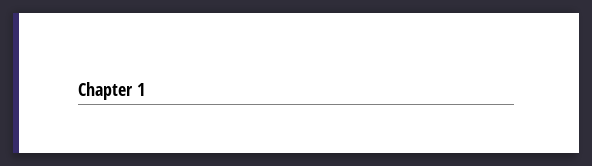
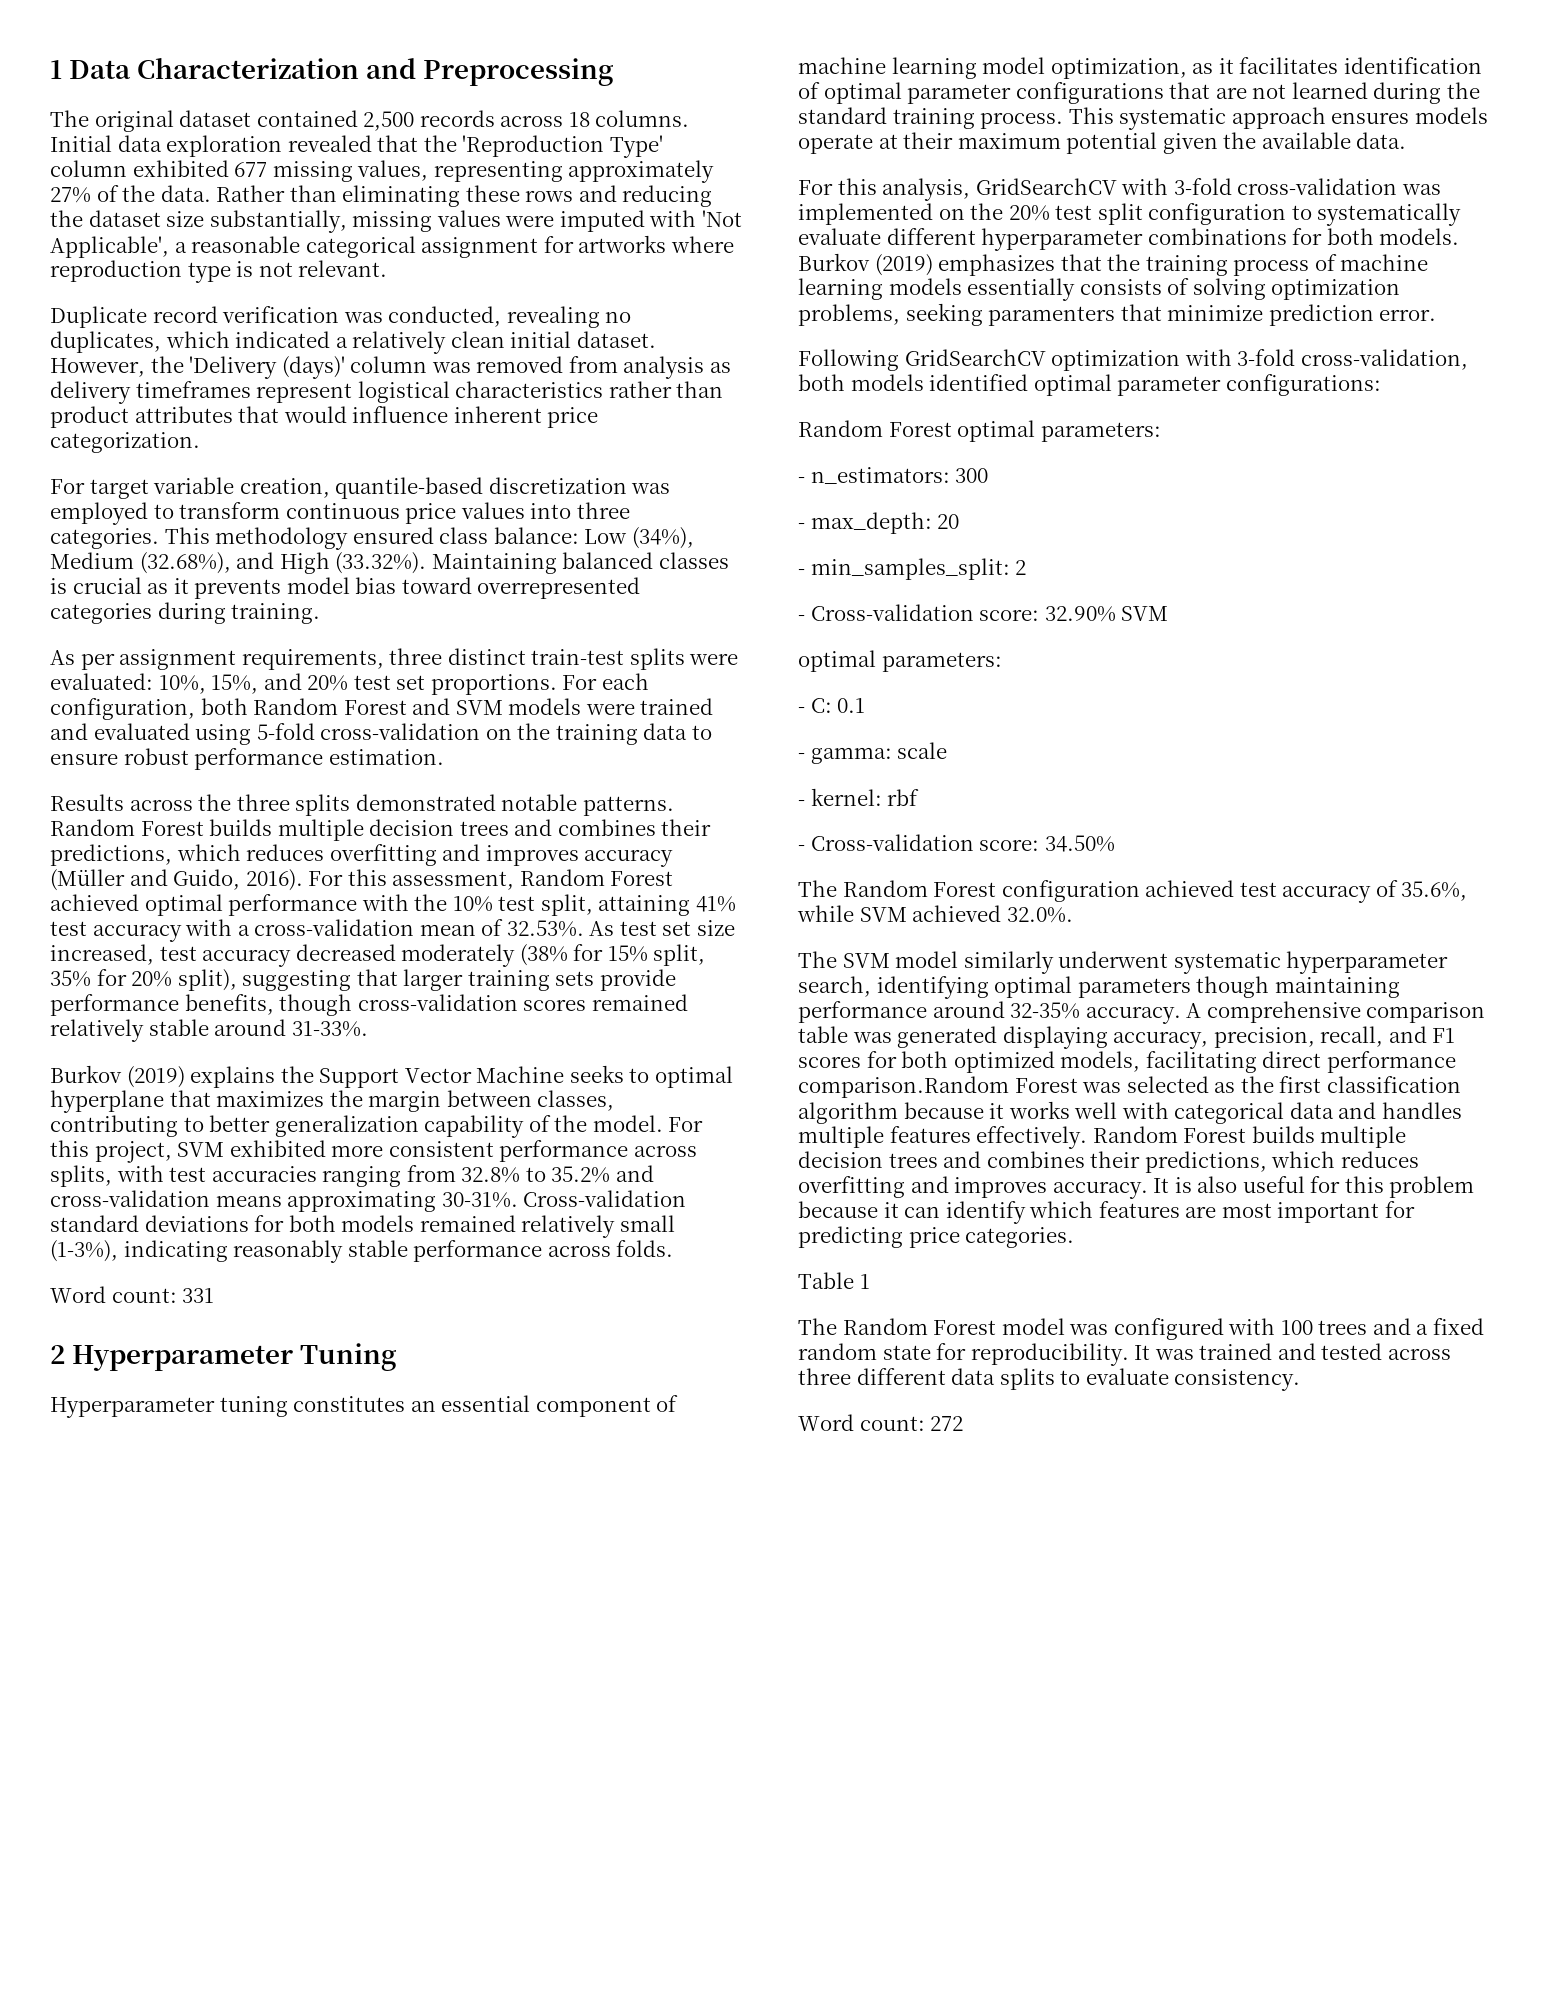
[78,82,145,100] Chapter 1 -> [50,58,615,86] [50,110,690,132] [50,135,663,158] [50,160,715,183] [50,185,713,207] [50,210,742,233] [50,235,734,258] [50,260,388,283] [50,306,632,328] [50,331,656,354] [50,356,731,379] [50,381,724,404] [50,406,599,428] [50,432,200,453] [50,477,671,499] [50,502,630,525] [50,527,694,550] [50,552,729,574] [50,577,641,599] [50,602,321,624] [50,648,739,670] [50,673,649,695] [50,698,714,720] [50,723,712,745] [50,748,444,770] [50,794,674,816] [50,819,712,841] [50,844,674,867] [50,869,674,891] [50,894,736,916] [50,919,735,942] [50,944,706,967] [50,969,676,991] [50,994,688,1016] [50,1019,368,1042] [50,1065,733,1088] [50,1090,615,1113] [50,1115,704,1138] [50,1140,697,1163] [50,1165,654,1187] [50,1190,687,1212] [50,1215,675,1238] [50,1240,674,1263] [50,1286,215,1303] [50,1343,398,1371] [50,1395,679,1418] [798,57,1482,79] [798,82,1480,104] [798,107,1488,130] [798,132,1407,154] [798,178,1441,201] [798,203,1462,226] [798,228,1460,251] [798,253,1429,276] [798,278,1401,301] [798,303,1437,326] [798,349,1468,371] [798,374,1381,396] [798,420,1161,442] [798,467,989,484] [798,512,960,534] [798,558,1027,580] [798,604,1169,622] [798,650,1002,672] [798,698,866,713] [798,742,948,764] [798,788,920,806] [798,834,1115,852] [798,880,1468,903] [797,905,1073,923] [798,951,1449,974] [798,976,1400,999] [798,1001,1486,1024] [798,1026,1456,1049] [798,1051,1456,1073] [798,1076,1461,1098] [798,1101,1462,1124] [798,1126,1407,1149] [798,1151,1419,1173] [798,1176,1475,1199] [798,1201,1415,1224] [798,1226,1075,1248] [798,1272,870,1289] [798,1318,1484,1340] [798,1343,1451,1366] [798,1368,1301,1391] [798,1414,964,1431] 1 Data Characterization and Preprocessing // The original dataset contained 2,500 records across 18 columns. Initial data exploration revealed that the 'Reproduction Type' column exhibited 677 missing values, representing approximately 27% of the data. Rather than eliminating these rows and reducing the dataset size substantially, missing values were imputed with 'Not Applicable', a reasonable categorical assignment for artworks where reproduction type is not relevant. // Duplicate record verification was conducted, revealing no duplicates, which indicated a relatively clean initial dataset. However, the 'Delivery (days)' column was removed from analysis as delivery timeframes represent logistical characteristics rather than product attributes that would influence inherent price categorization. // For target variable creation, quantile-based discretization was employed to transform continuous price values into three categories. This methodology ensured class balance: Low (34%), Medium (32.68%), and High (33.32%). Maintaining balanced classes is crucial as it prevents model bias toward overrepresented categories during training. // As per assignment requirements, three distinct train-test splits were evaluated: 10%, 15%, and 20% test set proportions. For each configuration, both Random Forest and SVM models were trained and evaluated using 5-fold cross-validation on the training data to ensure robust performance estimation. // Results across the three splits demonstrated notable patterns. Random Forest builds multiple decision trees and combines their predictions, which reduces overfitting and improves accuracy (Müller and Guido, 2016). For this assessment, Random Forest achieved optimal performance with the 10% test split, attaining 41% test accuracy with a cross-validation mean of 32.53%. As test set size increased, test accuracy decreased moderately (38% for 15% split, 35% for 20% split), suggesting that larger training sets provide performance benefits, though cross-validation scores remained relatively stable around 31-33%. // Burkov (2019) explains the Support Vector Machine seeks to optimal hyperplane that maximizes the margin between classes, contributing to better generalization capability of the model. For this project, SVM exhibited more consistent performance across splits, with test accuracies ranging from 32.8% to 35.2% and cross-validation means approximating 30-31%. Cross-validation standard deviations for both models remained relatively small (1-3%), indicating reasonably stable performance across folds. // Word count: 331 // 2 Hyperparameter Tuning // Hyperparameter tuning constitutes an essential component of machine learning model optimization, as it facilitates identification of optimal parameter configurations that are not learned during the standard training process. This systematic approach ensures models operate at their maximum potential given the available data. // For this analysis, GridSearchCV with 3-fold cross-validation was implemented on the 20% test split configuration to systematically evaluate different hyperparameter combinations for both models. Burkov (2019) emphasizes that the training process of machine learning models essentially consists of solving optimization problems, seeking paramenters that minimize prediction error. // Following GridSearchCV optimization with 3-fold cross-validation, both models identified optimal parameter configurations: // Random Forest optimal parameters: // - n_estimators: 300 // - max_depth: 20 // - min_samples_split: 2 // - Cross-validation score: 32.90% SVM // optimal parameters: // - C: 0.1 // - gamma: scale // - kernel: rbf // - Cross-validation score: 34.50% // The Random Forest configuration achieved test accuracy of 35.6%, while SVM achieved 32.0%. // The SVM model similarly underwent systematic hyperparameter search, identifying optimal parameters though maintaining performance around 32-35% accuracy. A comprehensive comparison table was generated displaying accuracy, precision, recall, and F1 scores for both optimized models, facilitating direct performance comparison.Random Forest was selected as the first classification algorithm because it works well with categorical data and handles multiple features effectively. Random Forest builds multiple decision trees and combines their predictions, which reduces overfitting and improves accuracy. It is also useful for this problem because it can identify which features are most important for predicting price categories. // Table 1 // The Random Forest model was configured with 100 trees and a fixed random state for reproducibility. It was trained and tested across three different data splits to evaluate consistency. // Word count: 272

